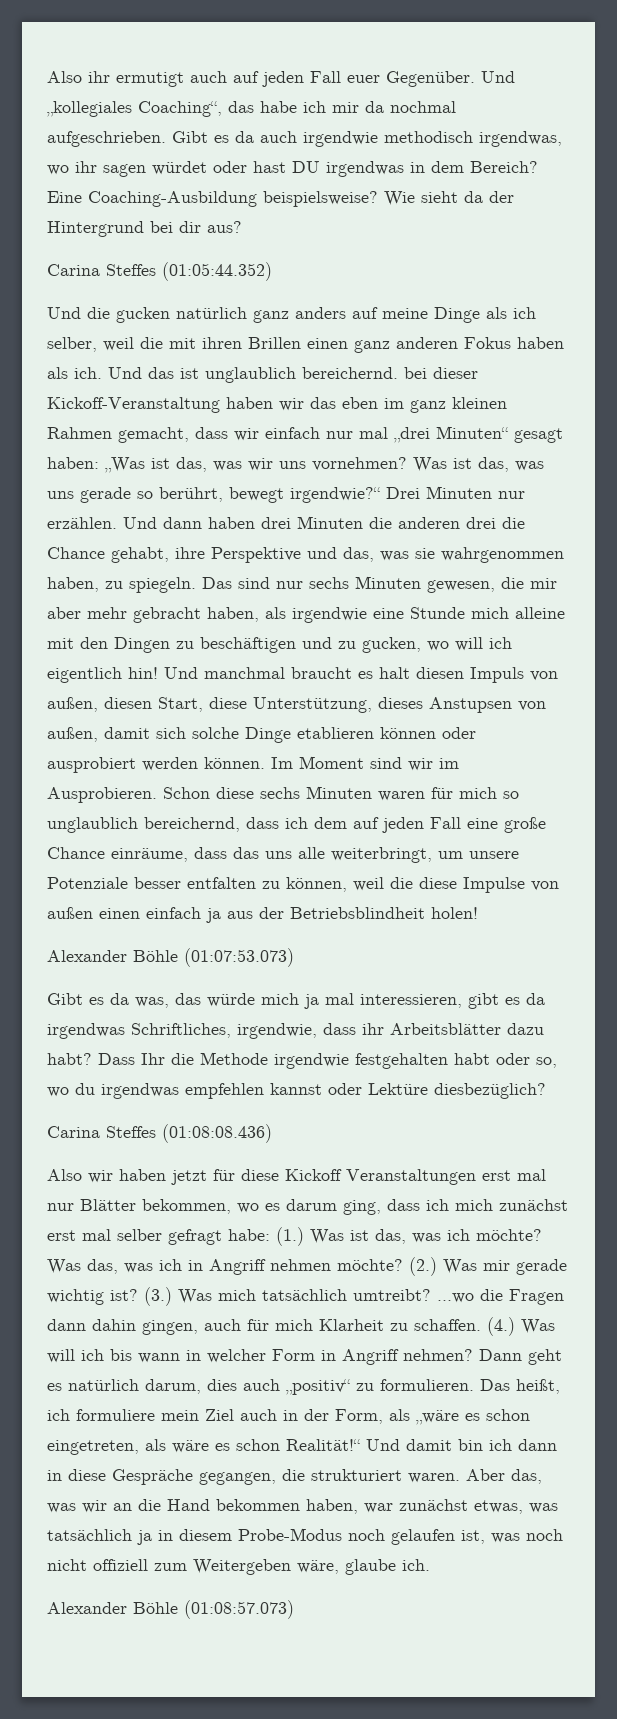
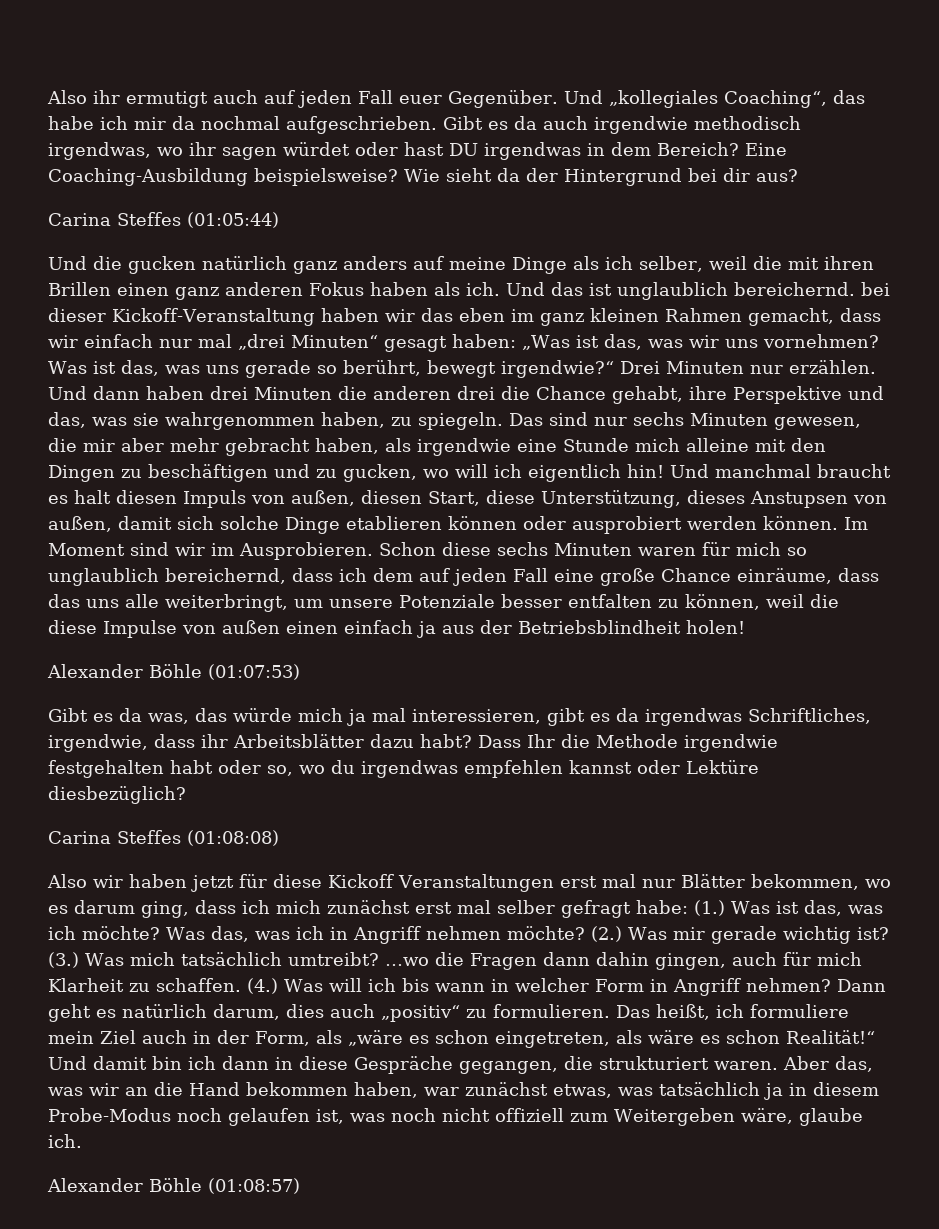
[162,262,272,281] (01:05:44.352) -> [187,212,279,228] (01:05:44)
[184,948,294,967] (01:07:53.073) -> [208,664,300,680] (01:07:53)
[162,1124,272,1143] (01:08:08.436) -> [187,830,279,846] (01:08:08)
[184,1600,294,1619] (01:08:57.073) -> [208,1178,300,1194] (01:08:57)

